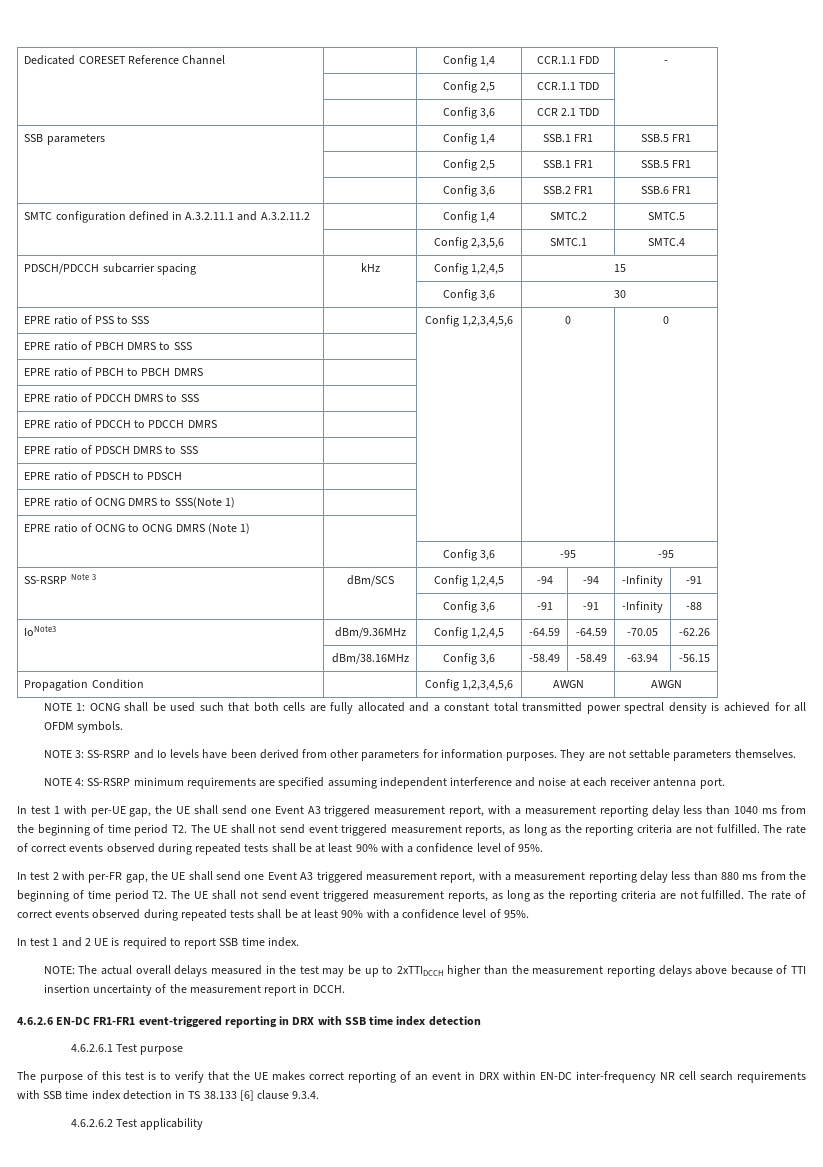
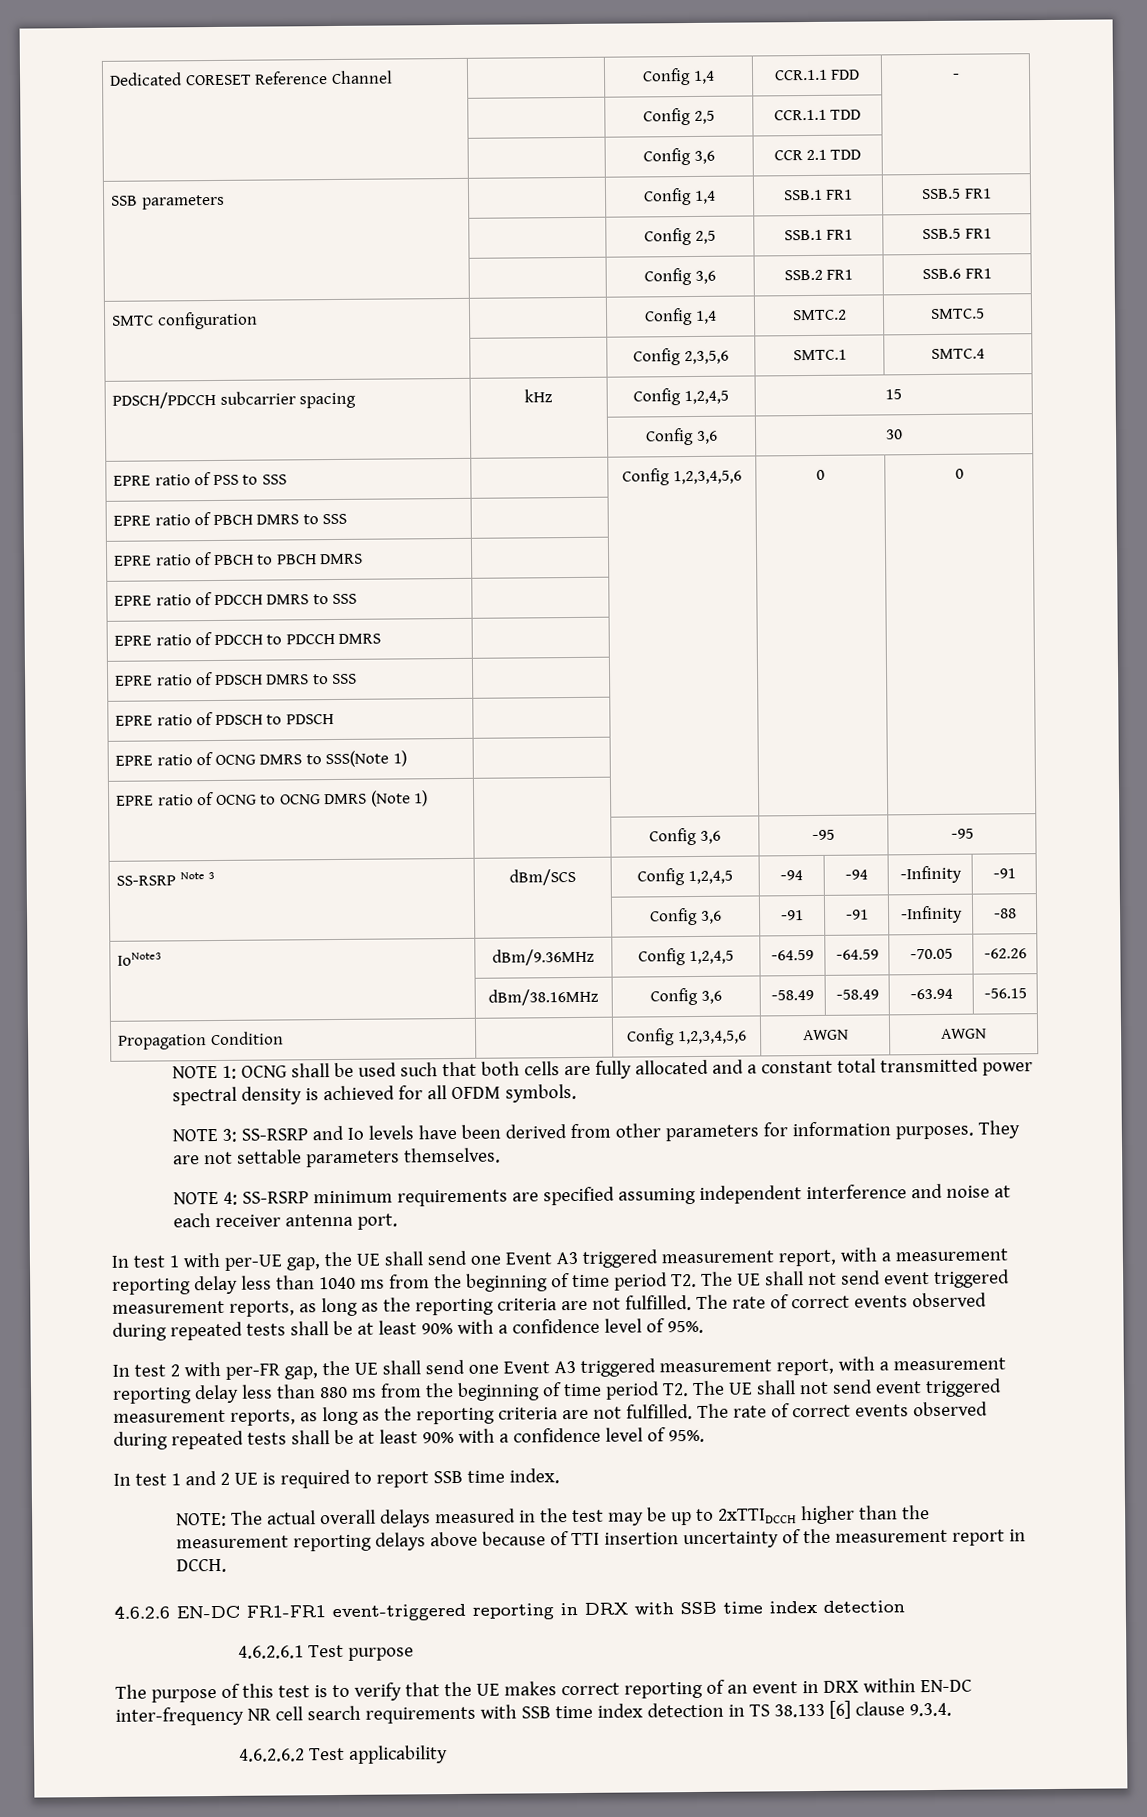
[128,211,310,221] defined in A.3.2.11.1 and A.3.2.11.2 -> (258, 320) none

